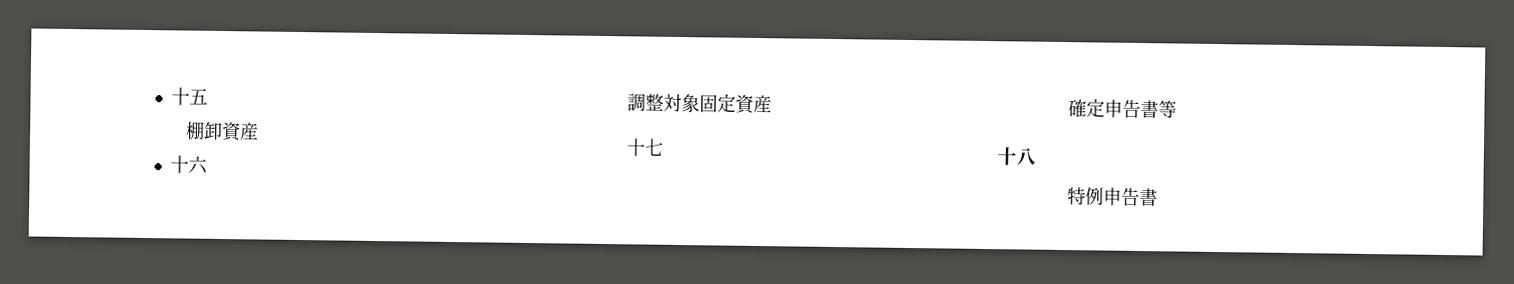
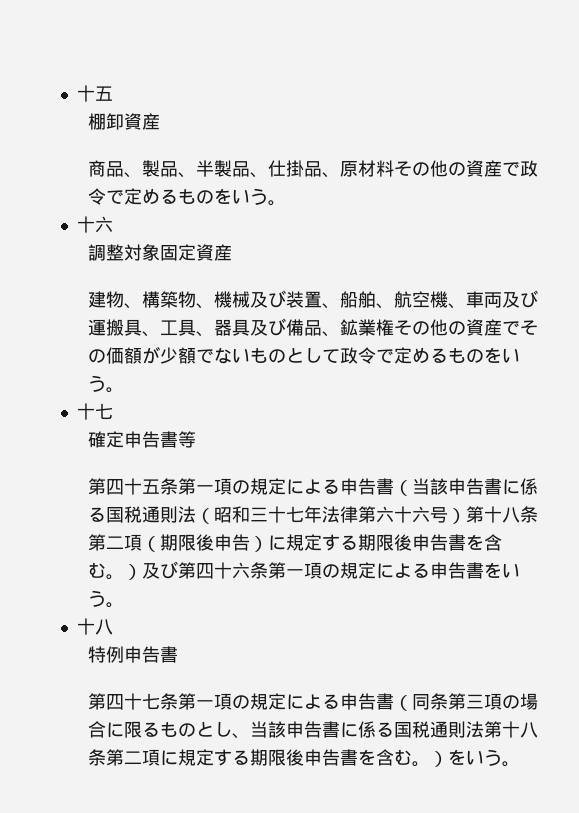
(260, 131) none -> [88,160,539,178] [88,188,287,206] // 商品、製品、半製品、仕掛品、原材料その他の資産で政令で定めるものをいう。
[626,138,665,157] [1068,98,1178,119] [997,147,1036,166] [1067,187,1159,207] 十七 // 確定申告書等 // 十八 // 特例申告書 -> [88,290,539,309] [88,318,539,337] [88,346,521,364] [88,375,125,393] [77,403,114,420] [88,431,197,448] [88,478,539,496] [88,506,539,524] [88,534,503,552] [88,561,521,580] [88,590,125,608] [77,618,114,635] [88,646,179,663] [88,693,539,711] [88,721,539,739] [88,749,521,767] 建物、構築物、機械及び装置、船舶、航空機、車両及び運搬具、工具、器具及び備品、鉱業権その他の資産でその価額が少額でないものとして政令で定めるものをいう。 // 十七 // 確定申告書等 // 第四十五条第一項の規定による申告書（当該申告書に係る国税通則法（昭和三十七年法律第六十六号）第十八条第二項（期限後申告）に規定する期限後申告書を含む。）及び第四十六条第一項の規定による申告書をいう。 // 十八 // 特例申告書 // 第四十七条第一項の規定による申告書（同条第三項の場合に限るものとし、当該申告書に係る国税通則法第十八条第二項に規定する期限後申告書を含む。）をいう。

